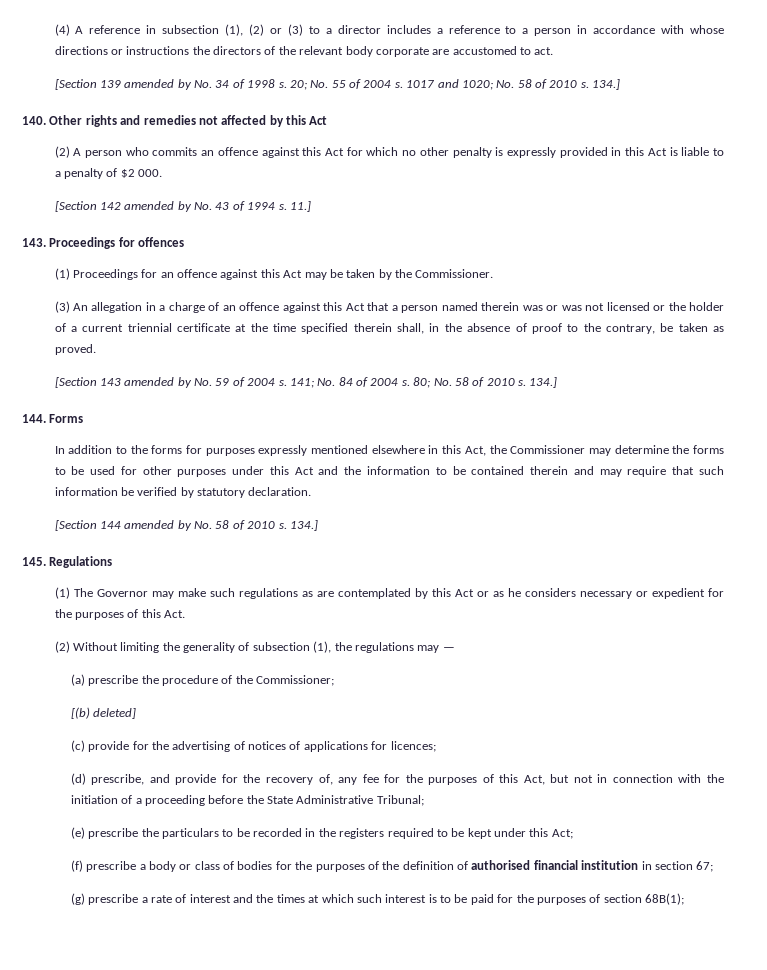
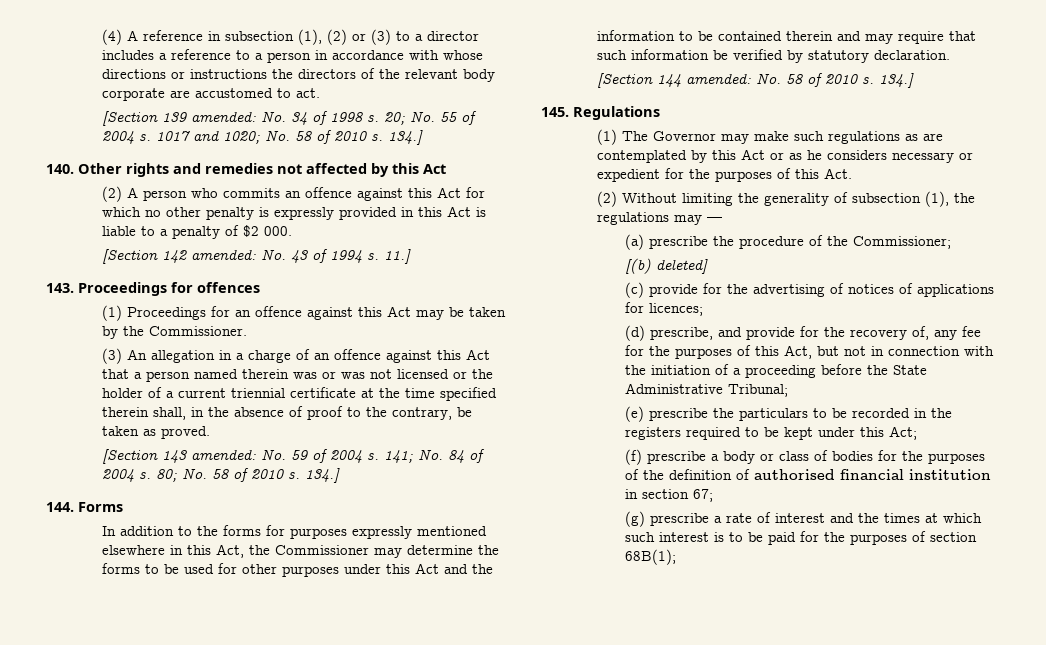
[124,79,192,90] amended by -> [190,111,256,122] amended:
[124,201,192,212] amended by -> [190,249,256,260] amended:
[124,377,192,388] amended by -> [190,449,256,460] amended:
[124,520,192,531] amended by -> [685,73,751,84] amended:

